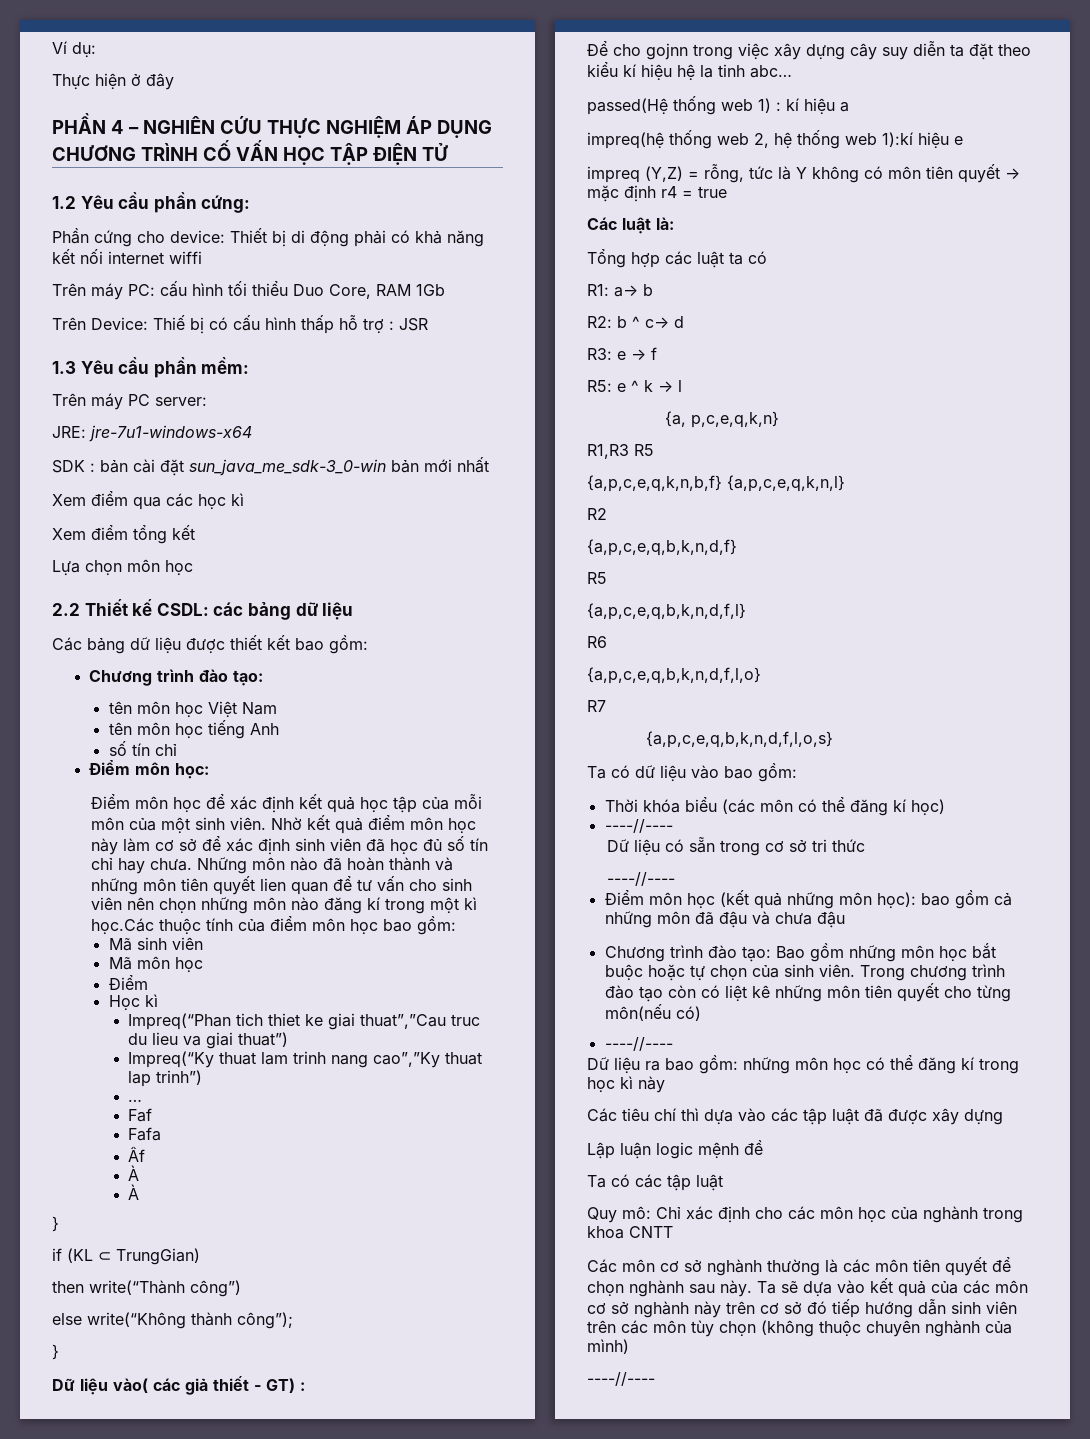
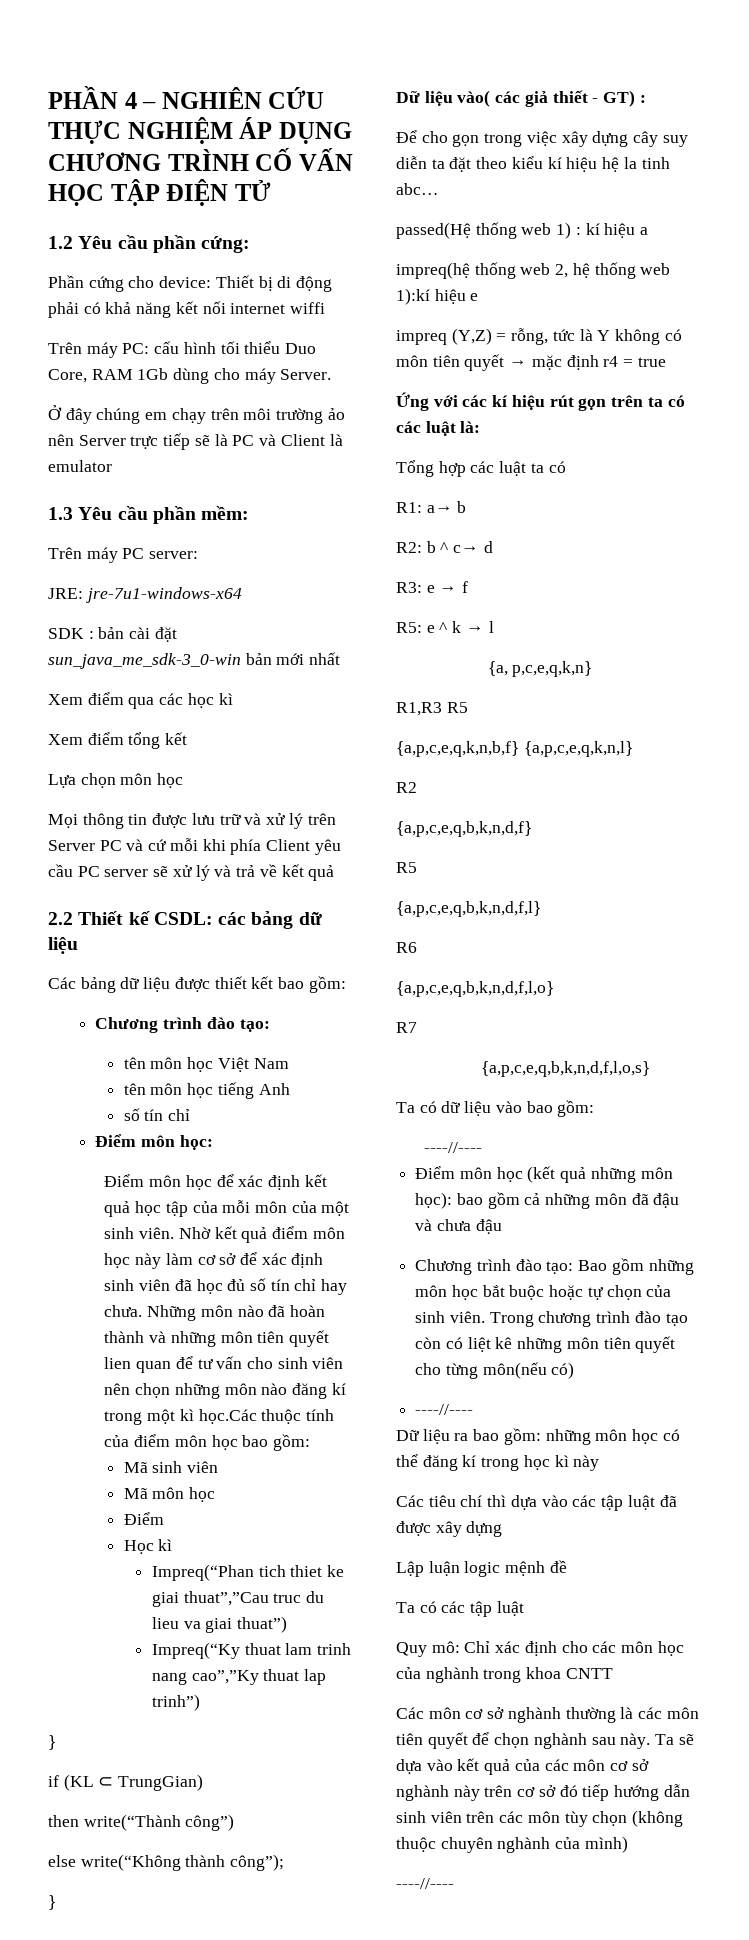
[52,41,96,58] [52,73,174,90] Ví dụ: // Thực hiện ở đây // -> (48, 97) none
[52,315,428,334] // Trên Device: Thiế bị có cấu hình thấp hỗ trợ : JSR -> [173,368,332,384] [48,405,345,424] [48,433,343,450] [48,460,112,472] dùng cho máy Server. // Ở đây chúng em chạy trên môi trường ảo nên Server trực tiếp sẽ là PC và Client là emulator
(193, 568) none -> [48,813,336,829] [48,838,341,855] [48,864,335,881] // Mọi thông tin được lưu trữ và xử lý trên Server PC và cứ mỗi khi phía Client yêu cầu PC server sẽ xử lý và trả về kết quả
[128,1099,143,1102] [128,1108,153,1122] [128,1127,162,1141] [128,1146,146,1162] [128,1165,140,1181] [128,1184,140,1200] // … // Faf // Fafa // Âf // À // À -> (200, 1702) none
[646,43,688,60] gojnn -> [452,134,480,147] gọn
[587,217,617,230] Các -> [396,392,685,411] [396,421,421,433] Ứng với các kí hiệu rút gọn trên ta có các
[604,797,945,816] [604,819,673,833] [606,837,865,856] // Thời khóa biểu (các môn có thể đăng kí học) // ----//---- // Dữ liệu có sẵn trong cơ sở tri thức -> (595, 1108) none

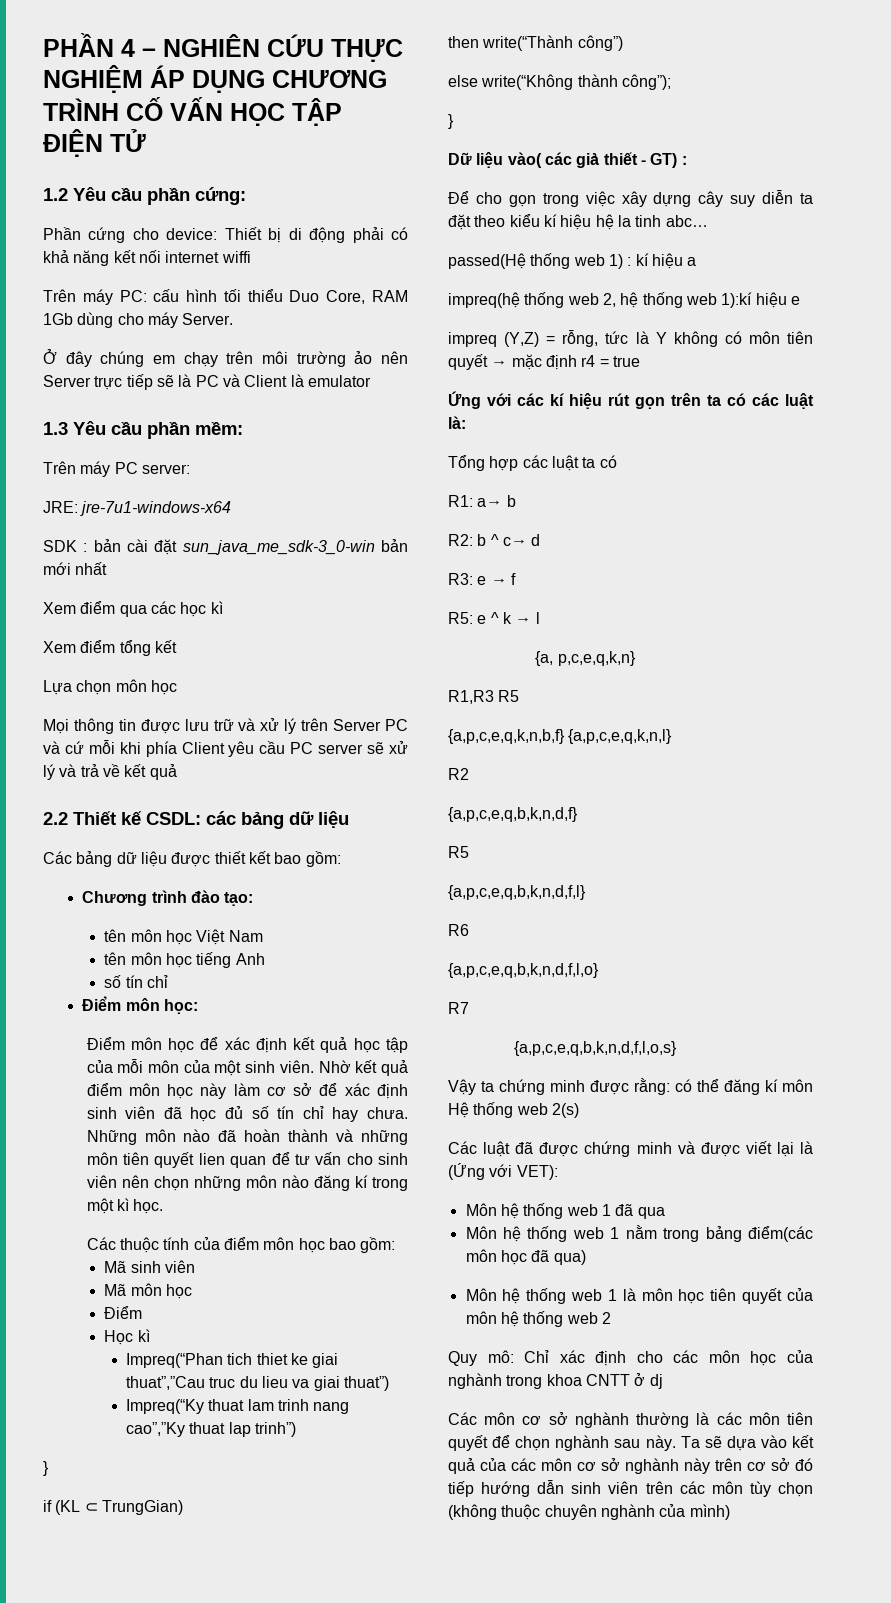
[198,1409,257,1424] học.Các -> [133,1199,164,1214] [86,1237,116,1250] học. // Các
[396,1100,595,1117] [424,1142,483,1153] [415,1166,673,1183] [415,1192,680,1209] [415,1219,502,1234] [415,1258,694,1275] [415,1285,672,1300] [415,1311,688,1327] [415,1336,676,1353] [415,1362,575,1379] [415,1404,474,1415] [396,1428,680,1445] [396,1454,600,1471] [396,1495,677,1511] [396,1521,503,1537] [396,1560,567,1577] [396,1601,524,1617] Ta có dữ liệu vào bao gồm: // ----//---- // Điểm môn học (kết quả những môn học): bao gồm cả những môn đã đậu và chưa đậu // Chương trình đào tạo: Bao gồm những môn học bắt buộc hoặc tự chọn của sinh viên. Trong chương trình đào tạo còn có liệt kê những môn tiên quyết cho từng môn(nếu có) // ----//---- // Dữ liệu ra bao gồm: những môn học có thể đăng kí trong học kì này // Các tiêu chí thì dựa vào các tập luật đã được xây dựng // Lập luận logic mệnh đề // Ta có các tập luật -> [448,1078,813,1095] [448,1102,579,1118] [448,1141,813,1157] [448,1163,558,1180] [465,1203,665,1219] [465,1225,813,1242] [465,1249,586,1265] [465,1288,813,1304] [465,1311,611,1327] Vậy ta chứng minh được rằng: có thể đăng kí môn Hệ thống web 2(s) // Các luật đã được chứng minh và được viết lại là (Ứng với VET): // Môn hệ thống web 1 đã qua // Môn hệ thống web 1 nằm trong bảng điểm(các môn học đã qua) // Môn hệ thống web 1 là môn học tiên quyết của môn hệ thống web 2
(613, 1673) none -> [634,1373,663,1389] ở dj
[396,1878,454,1889] // ----//---- -> (730, 1512) none

